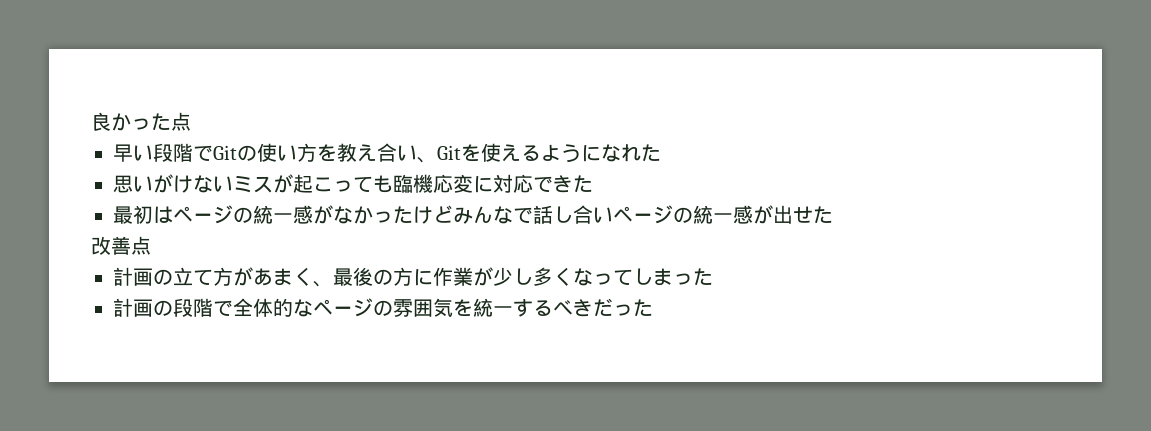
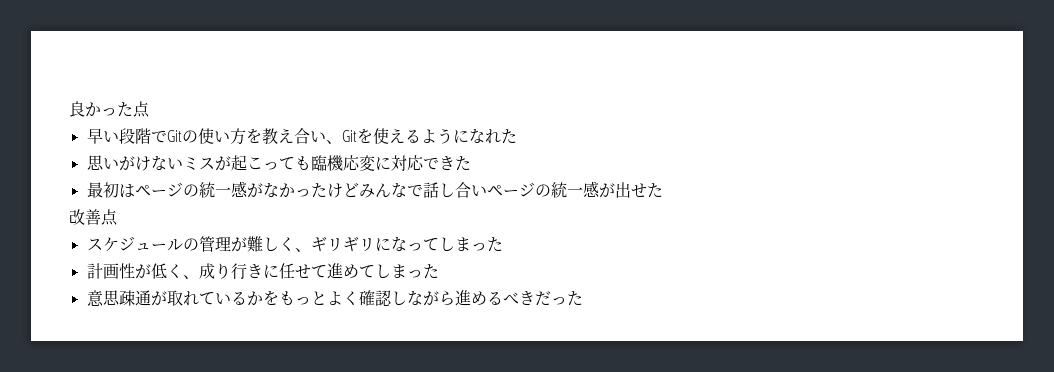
[113,267,573,287] 計画の立て方があまく、最後の方に作業が少し多く -> [86,236,391,252] スケジュールの管理が難しく、ギリギリに
[153,298,533,317] の段階で全体的なページの雰囲気を統一す -> [118,263,439,280] [86,290,487,307] 性が低く、成り行きに任せて進めてしまった // 意思疎通が取れているかをもっとよく確認しながら進め

